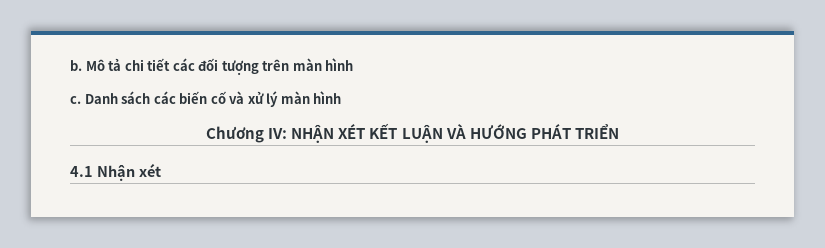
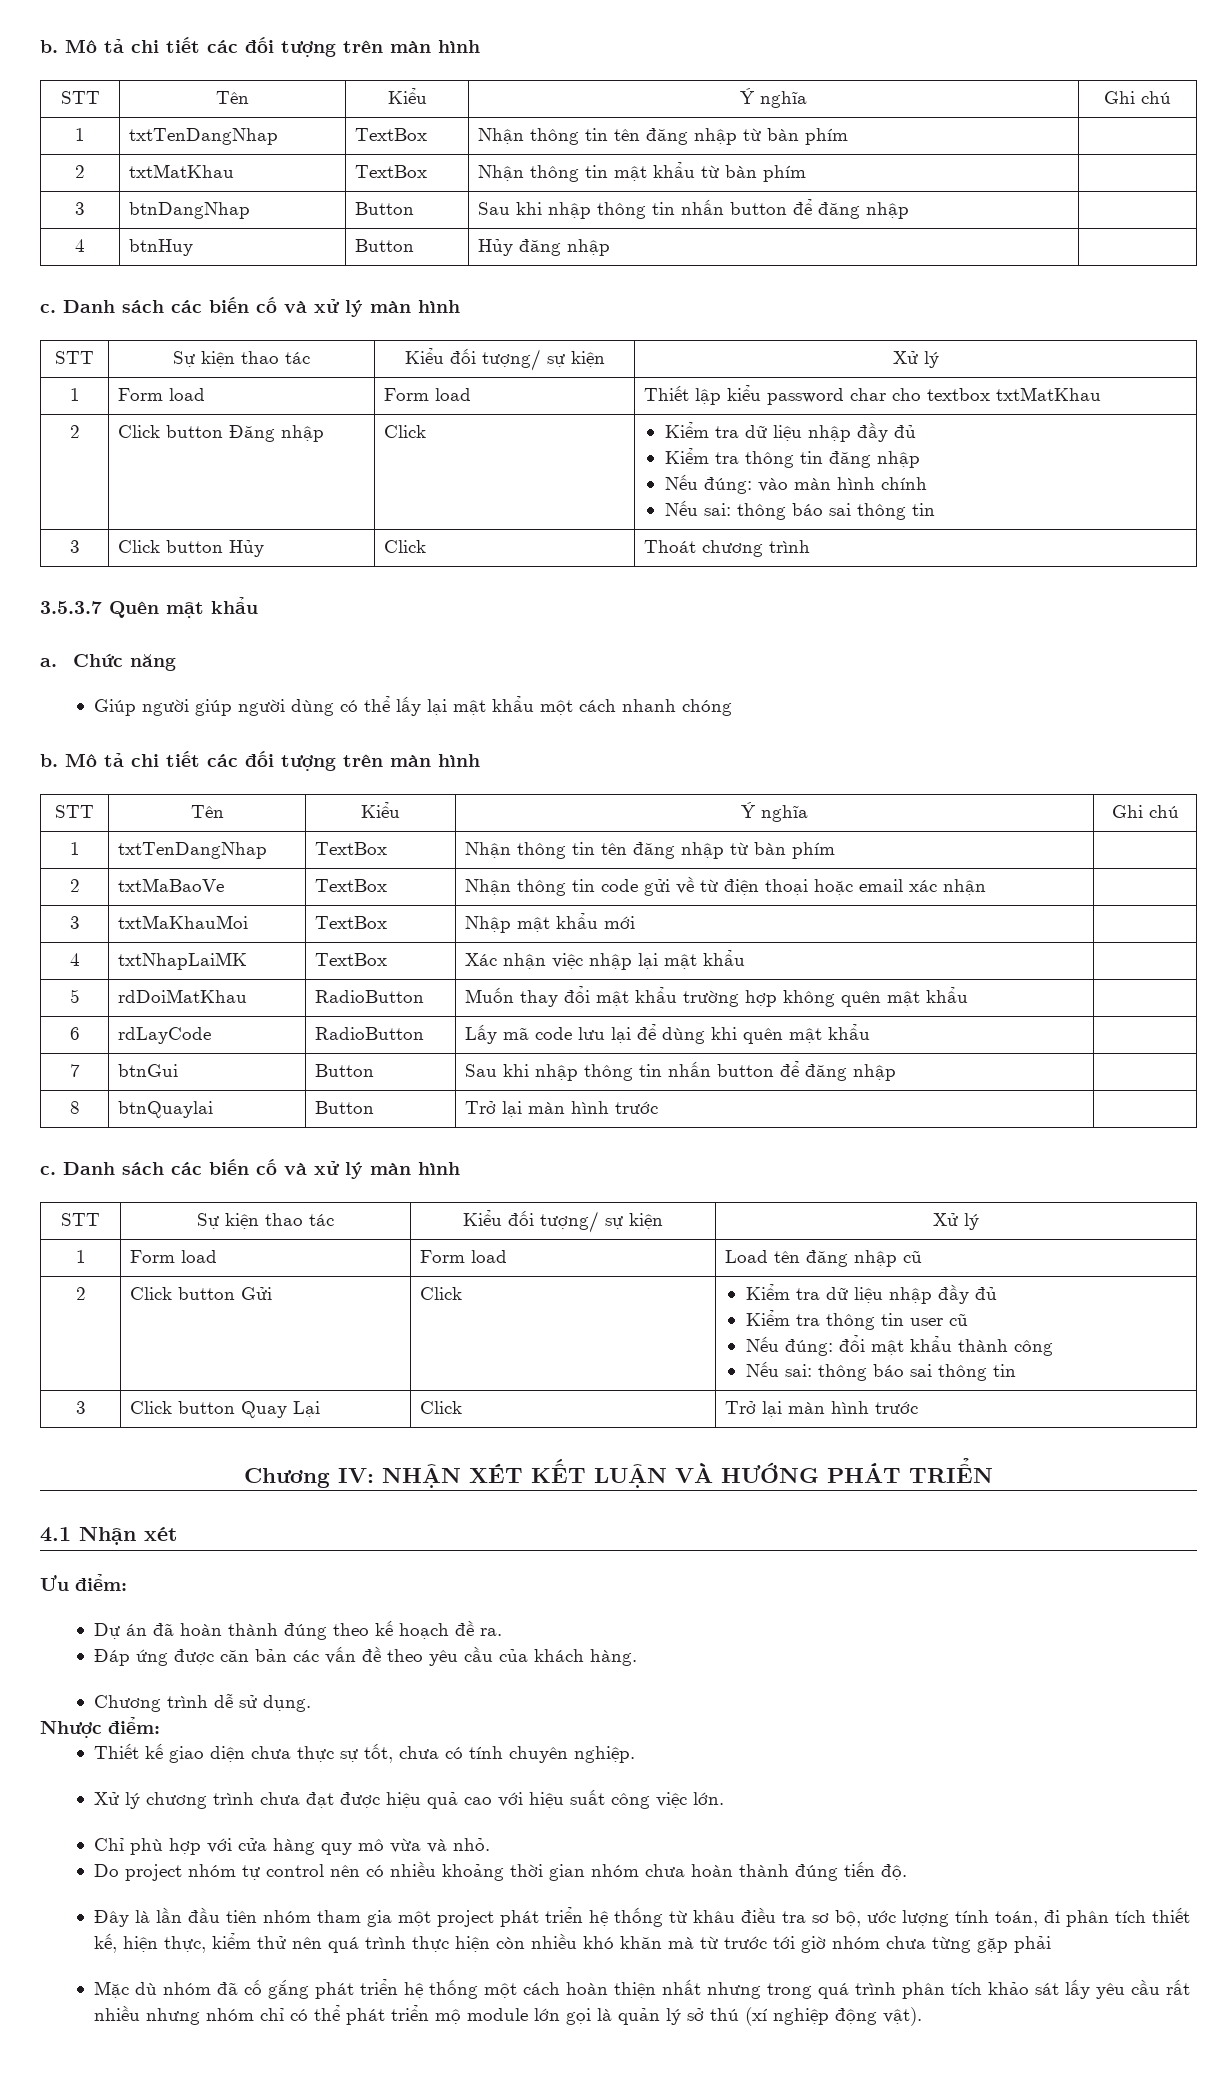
(354, 64) none -> [60,91,100,104] [216,91,249,104] [387,88,427,104] [740,88,807,108] [1104,91,1171,104] [75,128,85,141] [128,128,278,145] [354,128,427,141] [477,128,848,145] [75,165,85,178] [128,164,234,178] [354,165,427,178] [477,162,806,182] [75,202,85,215] [128,202,250,219] [354,202,414,215] [477,199,909,219] [75,239,85,252] [128,239,193,256] [354,239,414,252] [477,239,610,256] // STT | Tên | Kiểu | Ý nghĩa | Ghi chú // 1 | txtTenDangNhap | TextBox | Nhận thông tin tên đăng nhập từ bàn phím | // 2 | txtMatKhau | TextBox | Nhận thông tin mật khẩu từ bàn phím | // 3 | btnDangNhap | Button | Sau khi nhập thông tin nhấn button để đăng nhập | // 4 | btnHuy | Button | Hủy đăng nhập |
(342, 97) none -> [55,351,94,364] [173,351,310,367] [404,348,605,371] [892,351,939,368] [69,388,80,401] [117,388,205,401] [383,388,471,401] [643,385,1101,405] [69,425,80,438] [117,425,324,442] [383,425,426,438] [664,422,916,442] [664,448,920,468] [664,474,927,494] [664,500,935,520] [69,540,80,553] [117,540,264,557] [383,540,426,553] [643,540,810,557] [40,597,258,618] [40,654,177,671] [94,696,733,716] [40,751,480,771] [55,805,94,818] [190,805,224,818] [361,802,400,818] [741,802,808,822] [1111,805,1179,818] [69,842,80,855] [117,842,267,859] [314,842,387,855] [464,842,835,859] [69,879,80,892] [117,878,224,892] [314,879,387,892] [464,876,986,896] [69,916,80,929] [117,915,248,929] [314,916,387,929] [464,913,635,933] [69,953,80,966] [117,952,247,970] [314,953,387,966] [464,950,745,970] [69,989,80,1003] [117,989,247,1003] [314,990,424,1003] [464,986,968,1007] [69,1027,80,1040] [117,1027,211,1044] [314,1027,424,1040] [464,1024,870,1044] [69,1064,80,1077] [117,1064,178,1077] [314,1064,374,1077] [464,1061,896,1081] [69,1101,80,1114] [117,1101,213,1118] [314,1101,374,1114] [464,1101,658,1117] [40,1159,460,1179] [61,1213,100,1226] [197,1213,334,1229] [463,1210,663,1233] [933,1213,979,1230] [75,1250,86,1263] [129,1250,217,1263] [419,1250,507,1263] [724,1250,922,1267] [75,1287,86,1300] [129,1287,272,1300] [419,1287,462,1300] [745,1284,997,1304] [745,1310,968,1330] [745,1335,1053,1356] [745,1361,1016,1381] [75,1401,86,1414] [129,1401,320,1418] [419,1401,462,1414] [724,1401,918,1417] // STT | Sự kiện thao tác | Kiểu đối tượng/ sự kiện | Xử lý // 1 | Form load | Form load | Thiết lập kiểu password char cho textbox txtMatKhau // 2 | Click button Đăng nhập | Click | Kiểm tra dữ liệu nhập đầy đủ // Kiểm tra thông tin đăng nhập // Nếu đúng: vào màn hình chính // Nếu sai: thông báo sai thông tin // 3 | Click button Hủy | Click | Thoát chương trình // 3.5.3.7 Quên mật khẩu // a. Chức năng // Giúp người giúp người dùng có thể lấy lại mật khẩu một cách nhanh chóng // b. Mô tả chi tiết các đối tượng trên màn hình // STT | Tên | Kiểu | Ý nghĩa | Ghi chú // 1 | txtTenDangNhap | TextBox | Nhận thông tin tên đăng nhập từ bàn phím | // 2 | txtMaBaoVe | TextBox | Nhận thông tin code gửi về từ điện thoại hoặc email xác nhận | // 3 | txtMaKhauMoi | TextBox | Nhập mật khẩu mới | // 4 | txtNhapLaiMK | TextBox | Xác nhận việc nhập lại mật khẩu | // 5 | rdDoiMatKhau | RadioButton | Muốn thay đổi mật khẩu trường hợp không quên mật khẩu | // 6 | rdLayCode | RadioButton | Lấy mã code lưu lại để dùng khi quên mật khẩu | // 7 | btnGui | Button | Sau khi nhập thông tin nhấn button để đăng nhập | // 8 | btnQuaylai | Button | Trở lại màn hình trước | // c. Danh sách các biến cố và xử lý màn hình // STT | Sự kiện thao tác | Kiểu đối tượng/ sự kiện | Xử lý // 1 | Form load | Form load | Load tên đăng nhập cũ // 2 | Click button Gửi | Click | Kiểm tra dữ liệu nhập đầy đủ // Kiểm tra thông tin user cũ // Nếu đúng: đổi mật khẩu thành công // Nếu sai: thông báo sai thông tin // 3 | Click button Quay Lại | Click | Trở lại màn hình trước
(161, 170) none -> [40,1574,127,1591] [94,1620,503,1640] [94,1646,638,1666] [94,1694,312,1712] [40,1717,160,1738] [94,1743,636,1763] [94,1789,725,1809] [94,1838,491,1855] [94,1861,908,1881] [94,1907,1191,1927] [94,1933,1052,1953] [94,1979,1191,1999] [94,2005,923,2026] // Ưu điểm: // Dự án đã hoàn thành đúng theo kế hoạch đề ra. // Đáp ứng được căn bản các vấn đề theo yêu cầu của khách hàng. // Chương trình dễ sử dụng. // Nhược điểm: // Thiết kế giao diện chưa thực sự tốt, chưa có tính chuyên nghiệp. // Xử lý chương trình chưa đạt được hiệu quả cao với hiệu suất công việc lớn. // Chỉ phù hợp với cửa hàng quy mô vừa và nhỏ. // Do project nhóm tự control nên có nhiều khoảng thời gian nhóm chưa hoàn thành đúng tiến độ. // Đây là lần đầu tiên nhóm tham gia một project phát triển hệ thống từ khâu điều tra sơ bộ, ước lượng tính toán, đi phân tích thiết kế, hiện thực, kiểm thử nên quá trình thực hiện còn nhiều khó khăn mà từ trước tới giờ nhóm chưa từng gặp phải // Mặc dù nhóm đã cố gắng phát triển hệ thống một cách hoàn thiện nhất nhưng trong quá trình phân tích khảo sát lấy yêu cầu rất nhiều nhưng nhóm chỉ có thể phát triển mộ module lớn gọi là quản lý sở thú (xí nghiệp động vật).

